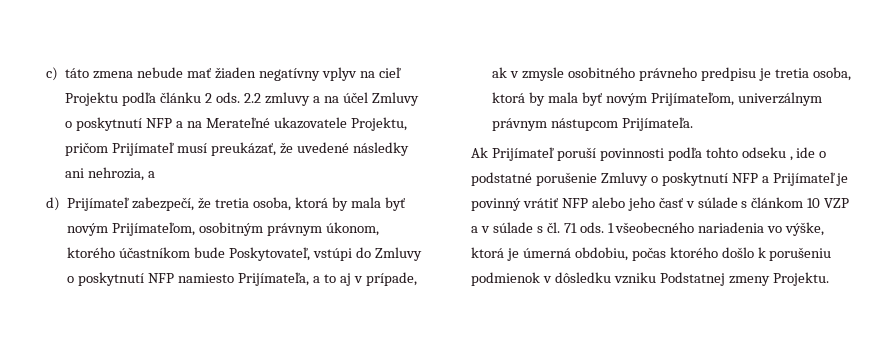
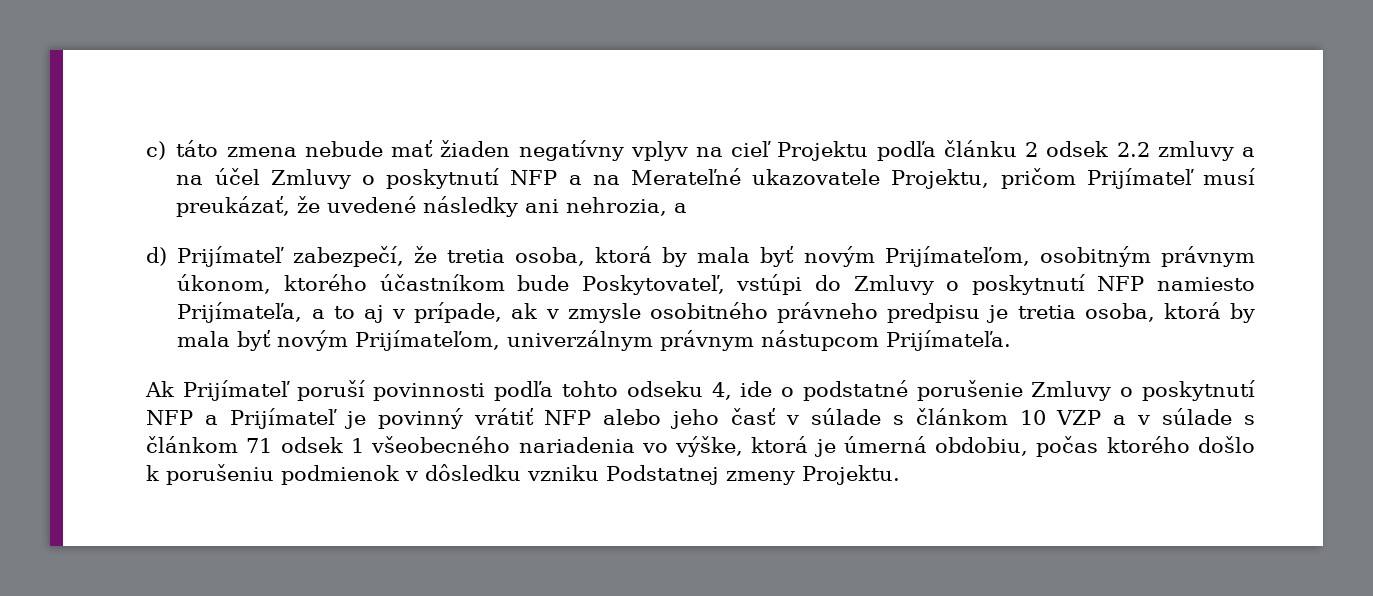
[216,92,241,103] ods. -> [1046,141,1109,157] odsek
[789,156,793,161] , -> [711,382,732,400] 4,
[546,222,604,233] čl. 71 ods. -> [146,436,343,453] článkom 71 odsek

